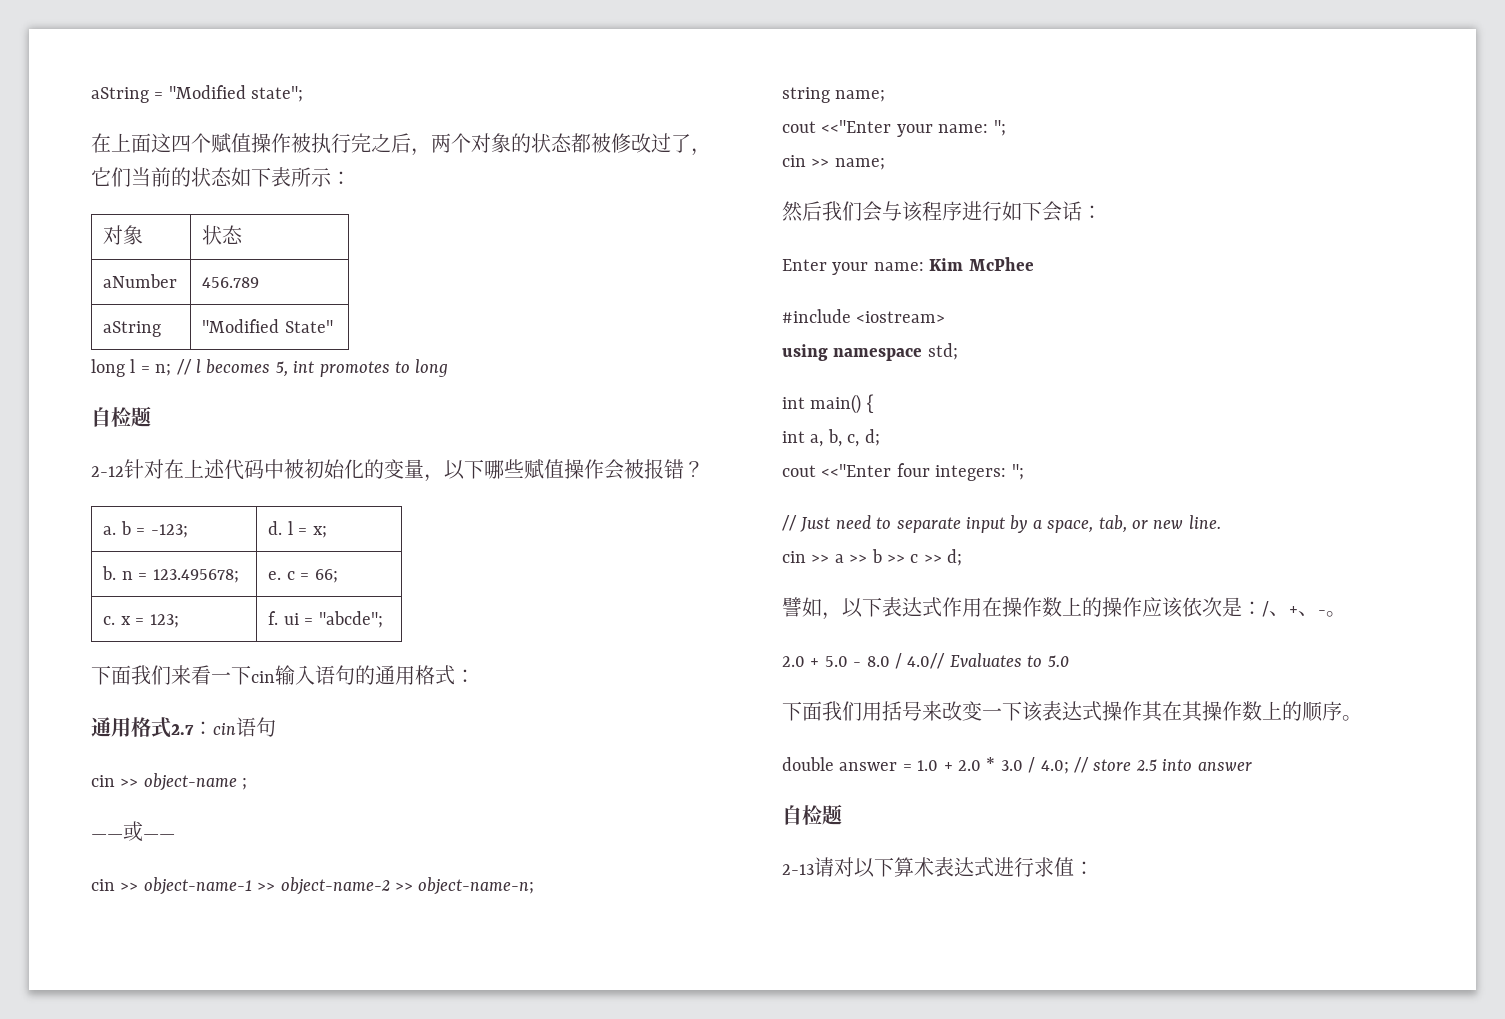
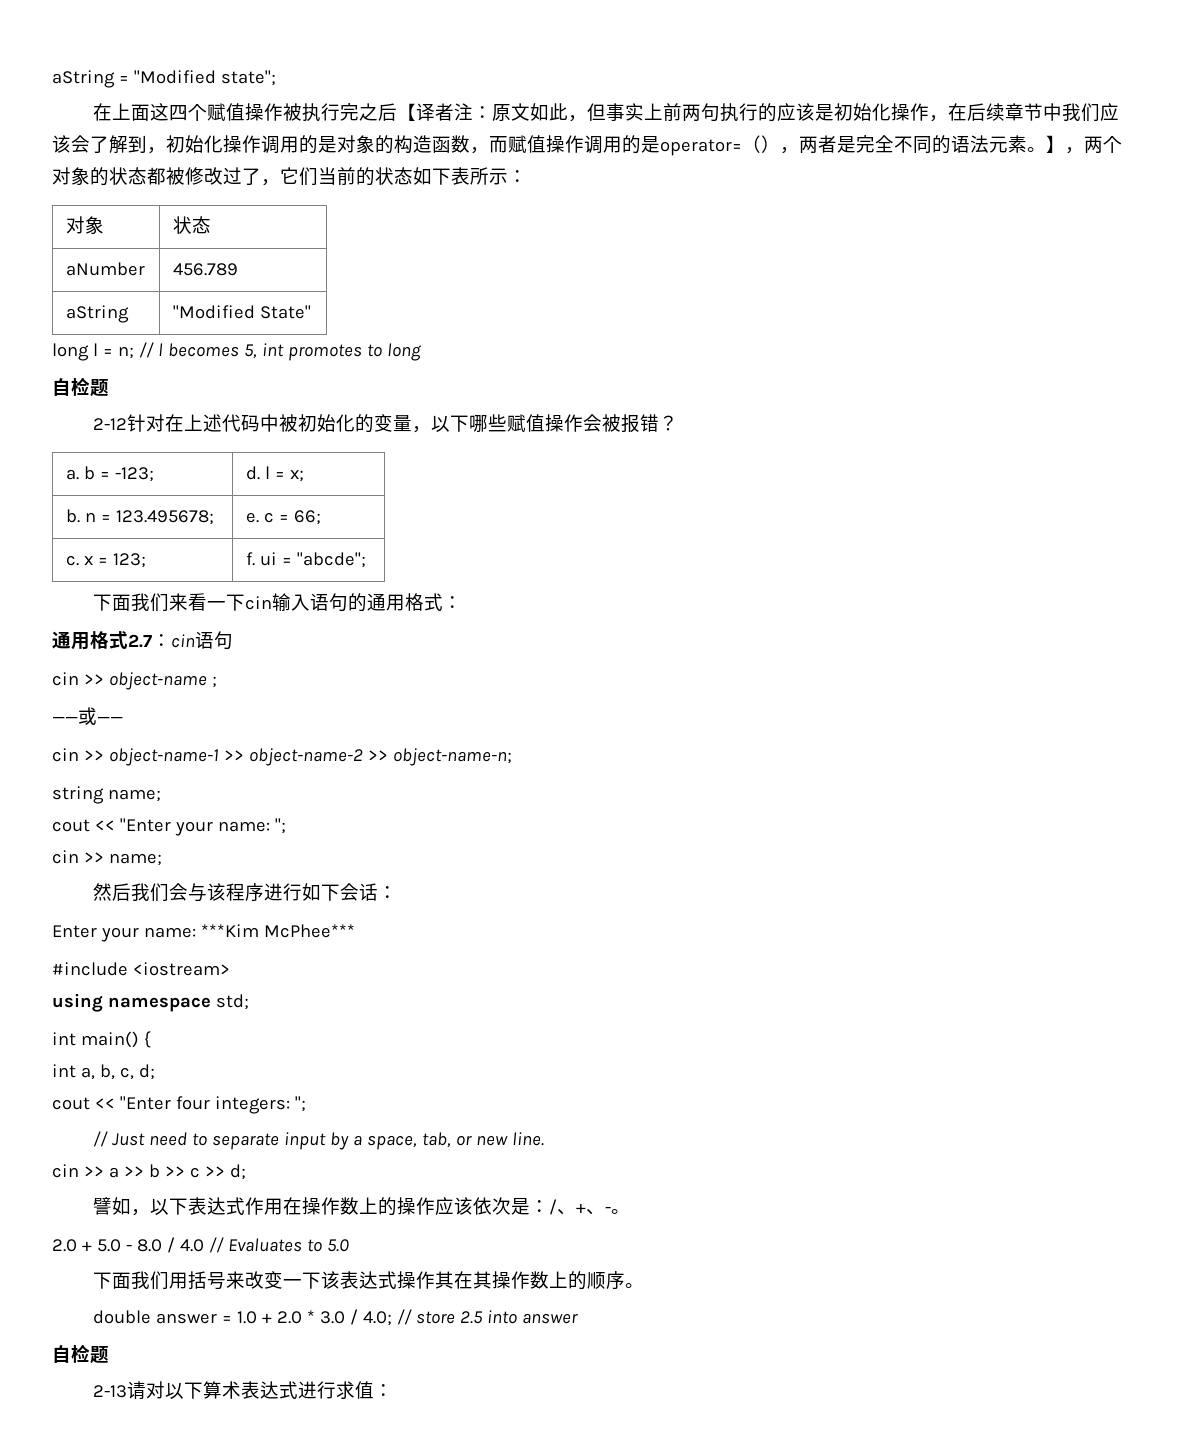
(411, 143) none -> [396,103,1119,122] [52,135,1065,156] 【译者注：原文如此，但事实上前两句执行的应该是初始化操作，在后续章节中我们应该会了解到，初始化操作调用的是对象的构造函数，而赋值操作调用的是operator=（），两者是完全不同的语法元素。】
[821,120,892,133] <<"Enter -> [94,818,171,832] << "Enter
[929,257,1034,271] Kim McPhee -> [200,924,355,938] ***Kim McPhee***
[821,464,892,477] <<"Enter -> [94,1096,171,1110] << "Enter
[907,653,946,669] 4.0// -> [179,1237,224,1253] 4.0 //

